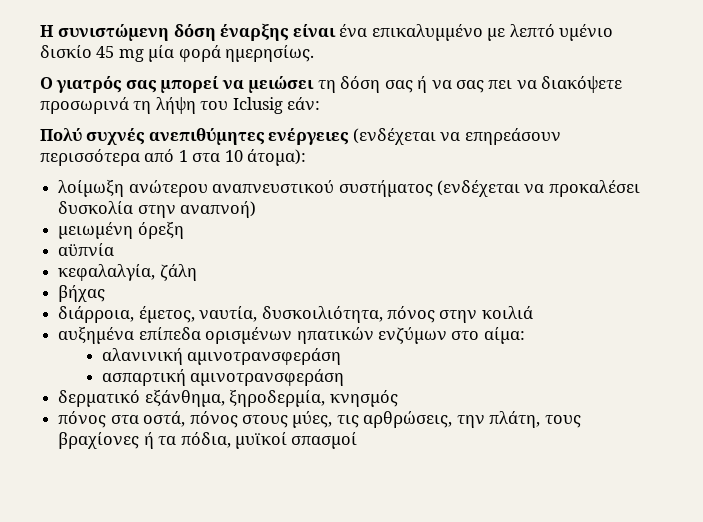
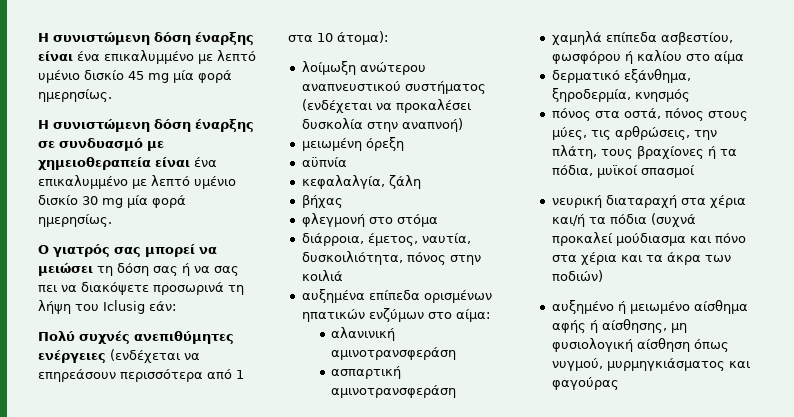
(315, 53) none -> [38,119,254,132] [38,138,164,151] [38,157,217,170] [38,175,236,189] [38,195,186,208] [38,214,112,227] // Η συνιστώμενη δόση έναρξης σε συνδυασμό με χημειοθεραπεία είναι ένα επικαλυμμένο με λεπτό υμένιο δισκίο 30 mg μία φορά ημερησίως.
(106, 293) none -> [301,213,438,227] // φλεγμονή στο στόμα
(345, 377) none -> [551,31,733,45] [551,50,744,64] // χαμηλά επίπεδα ασβεστίου, φωσφόρου ή καλίου στο αίμα
(358, 440) none -> [551,195,746,208] [551,213,696,227] [551,232,746,246] [551,252,731,265] [551,270,603,282] [551,300,748,314] [551,319,687,333] [551,338,729,352] [551,358,750,371] [551,377,619,390] // νευρική διαταραχή στα χέρια και/ή τα πόδια (συχνά προκαλεί μούδιασμα και πόνο στα χέρια και τα άκρα των ποδιών) // αυξημένο ή μειωμένο αίσθημα αφής ή αίσθησης, μη φυσιολογική αίσθηση όπως νυγμού, μυρμηγκιάσματος και φαγούρας

